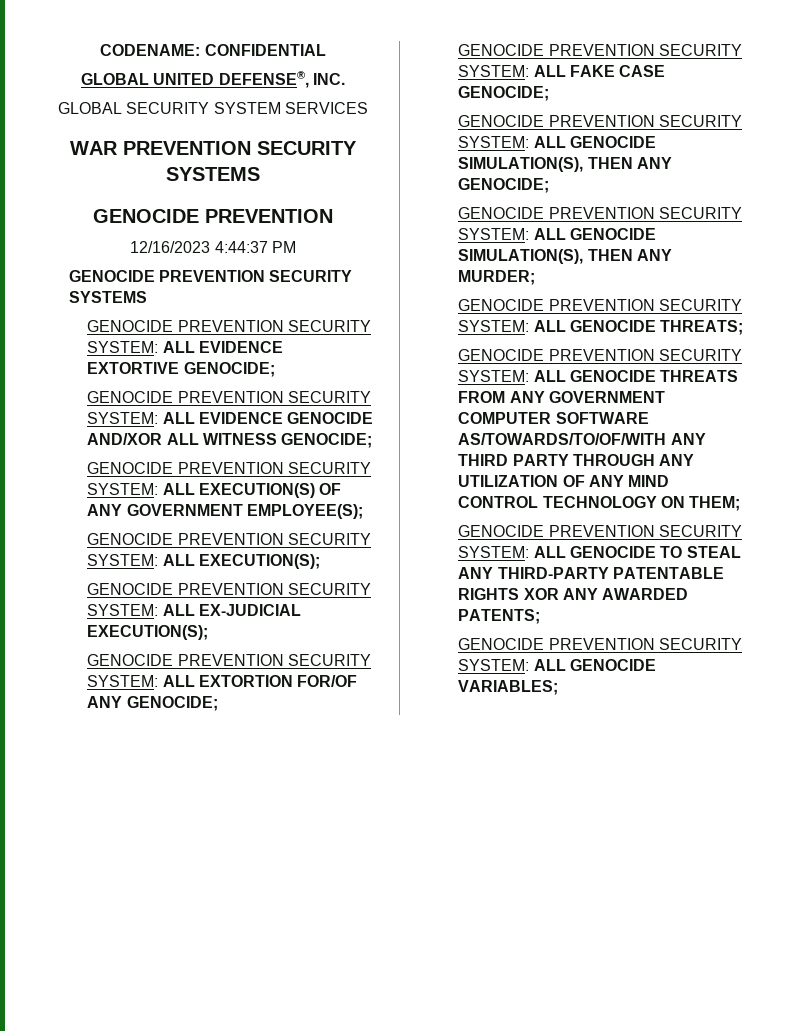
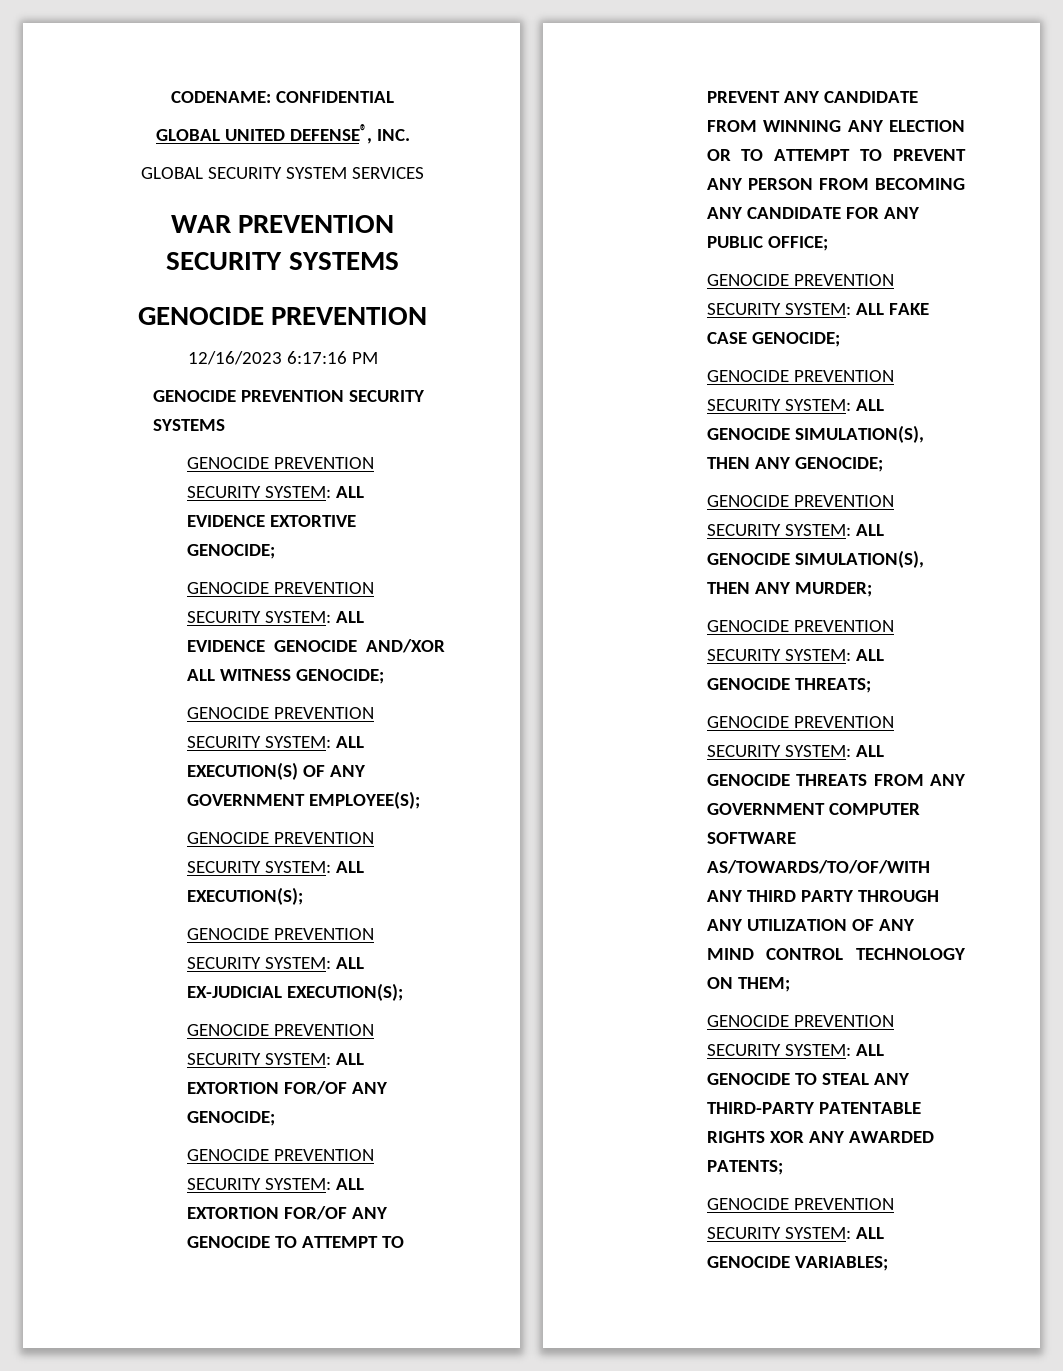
[214,241,268,253] 4:44:37 -> [286,351,347,364] 6:17:16
(218, 703) none -> [186,1149,374,1161] [186,1178,364,1190] [186,1206,388,1220] [186,1236,404,1248] [706,91,918,103] [706,120,965,132] [706,149,966,161] [706,178,965,190] [706,207,920,219] [706,236,828,251] // GENOCIDE PREVENTION SECURITY SYSTEM: ALL EXTORTION FOR/OF ANY GENOCIDE TO ATTEMPT TO PREVENT ANY CANDIDATE FROM WINNING ANY ELECTION OR TO ATTEMPT TO PREVENT ANY PERSON FROM BECOMING ANY CANDIDATE FOR ANY PUBLIC OFFICE;

